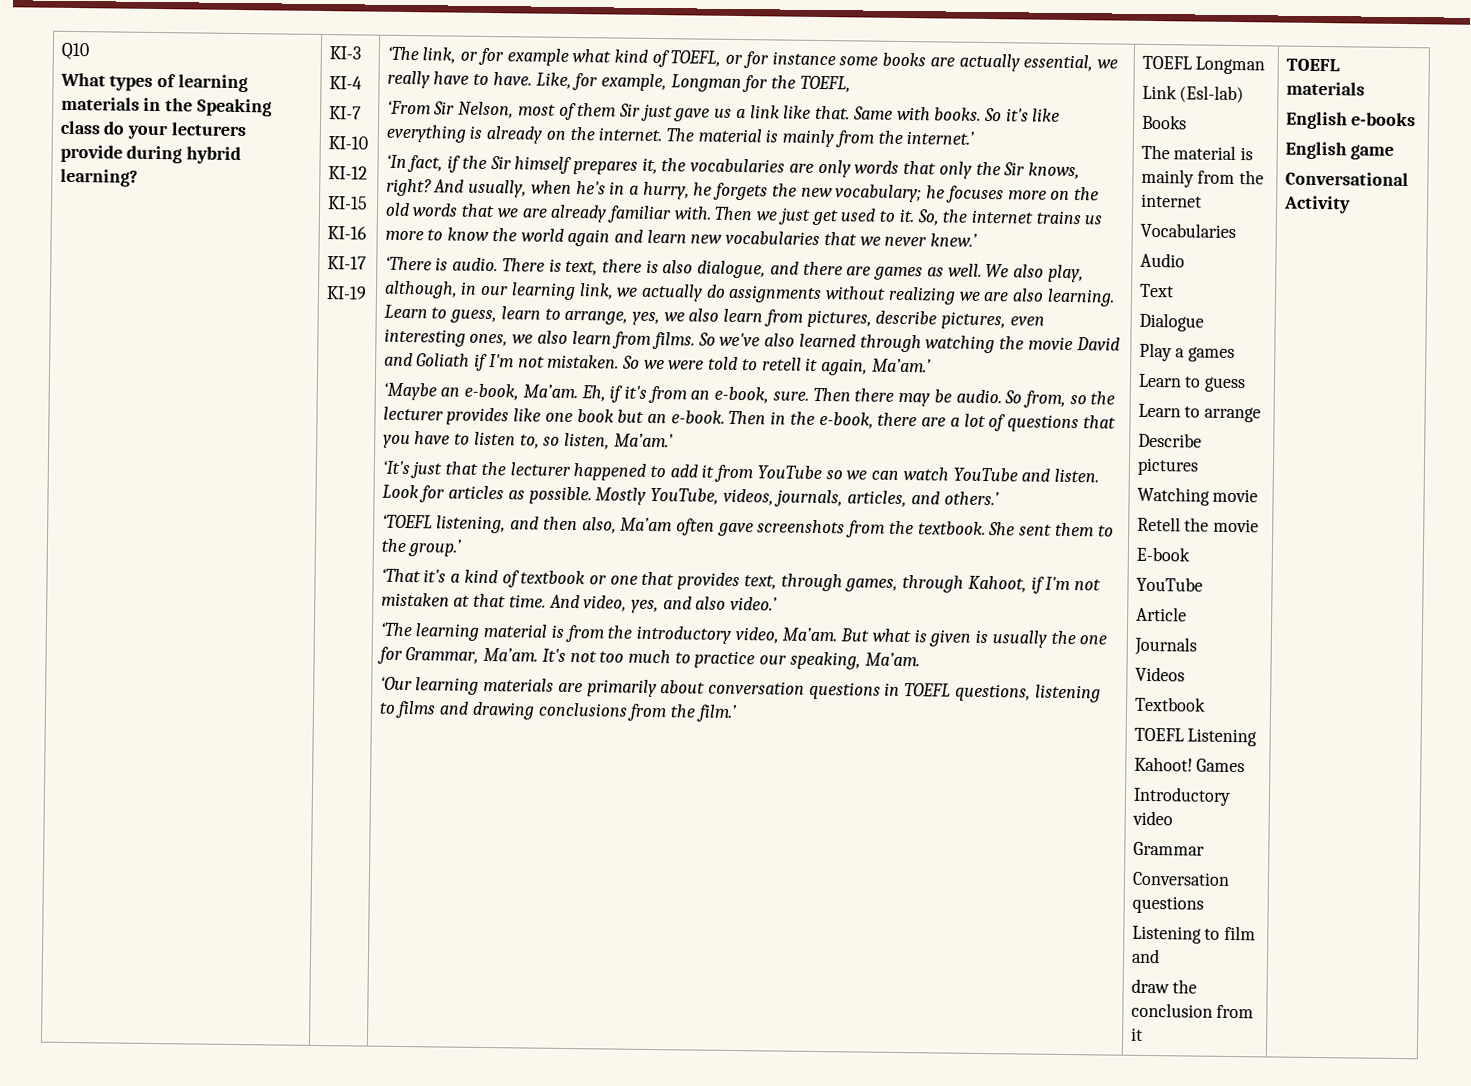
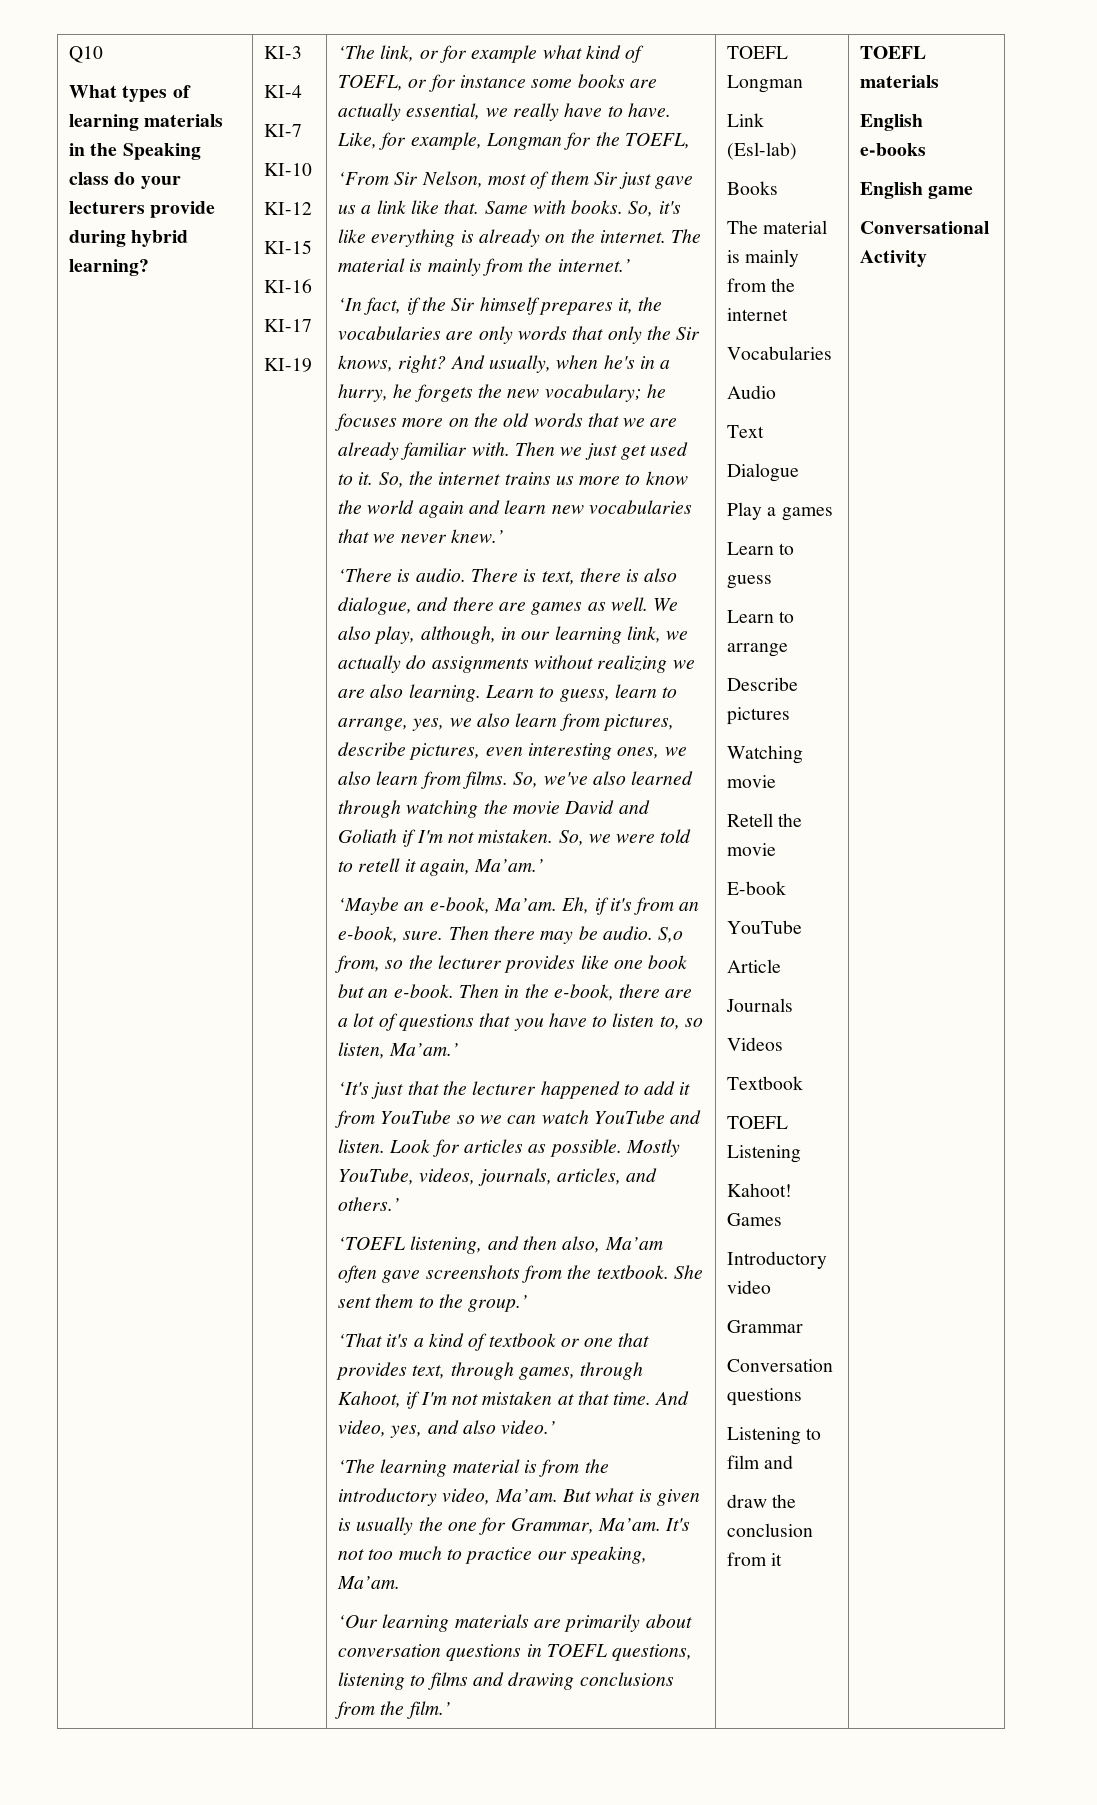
[983,107,1002,122] So -> [628,201,654,217] So,
[697,332,716,346] So -> [513,772,539,788] So,
[622,355,641,369] So -> [558,830,584,846] So,
[1004,390,1023,404] So -> [658,927,684,943] S,o

